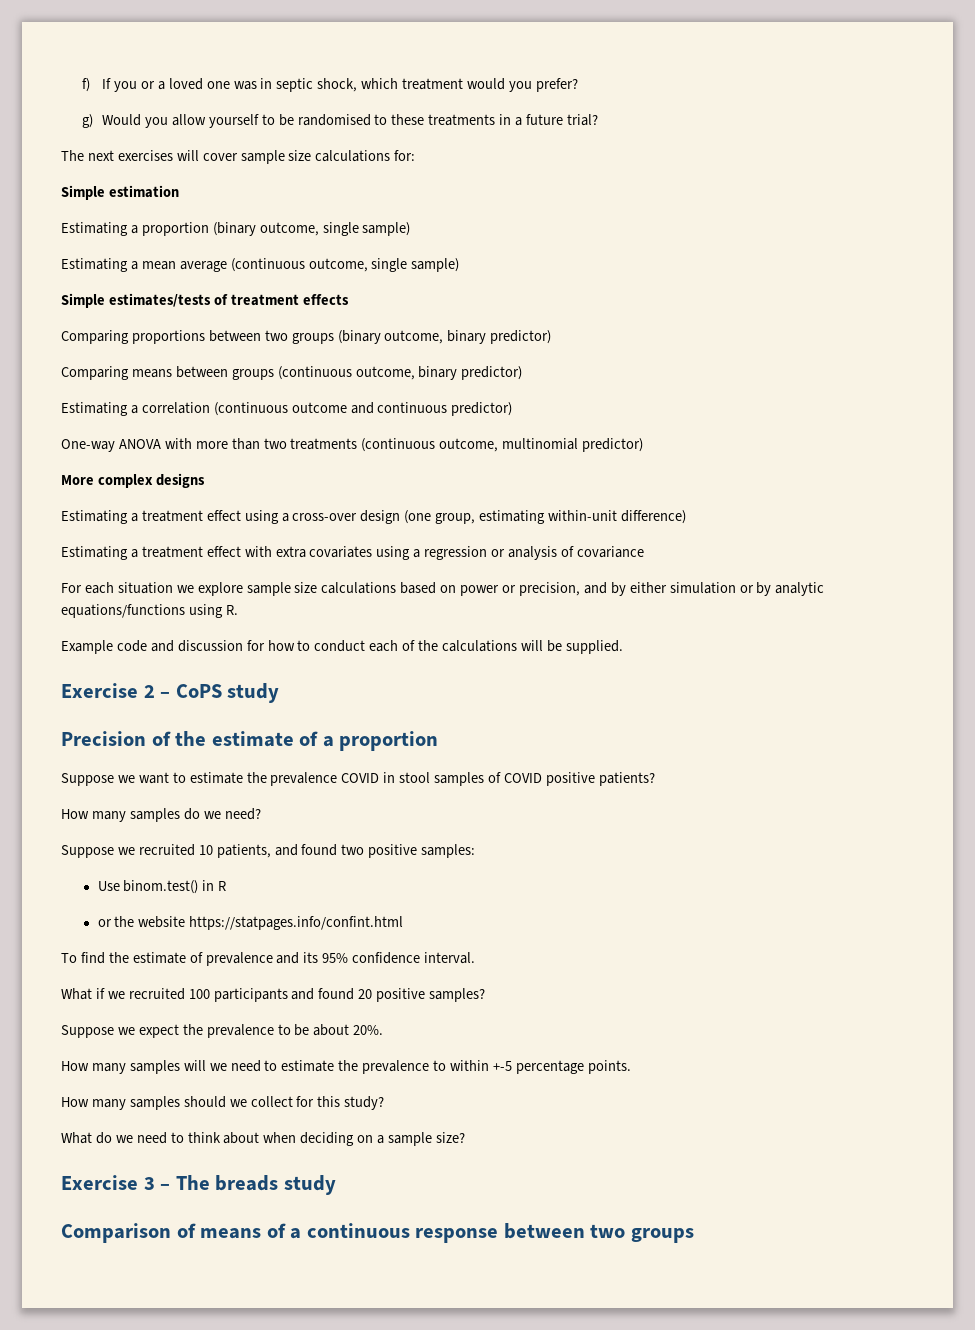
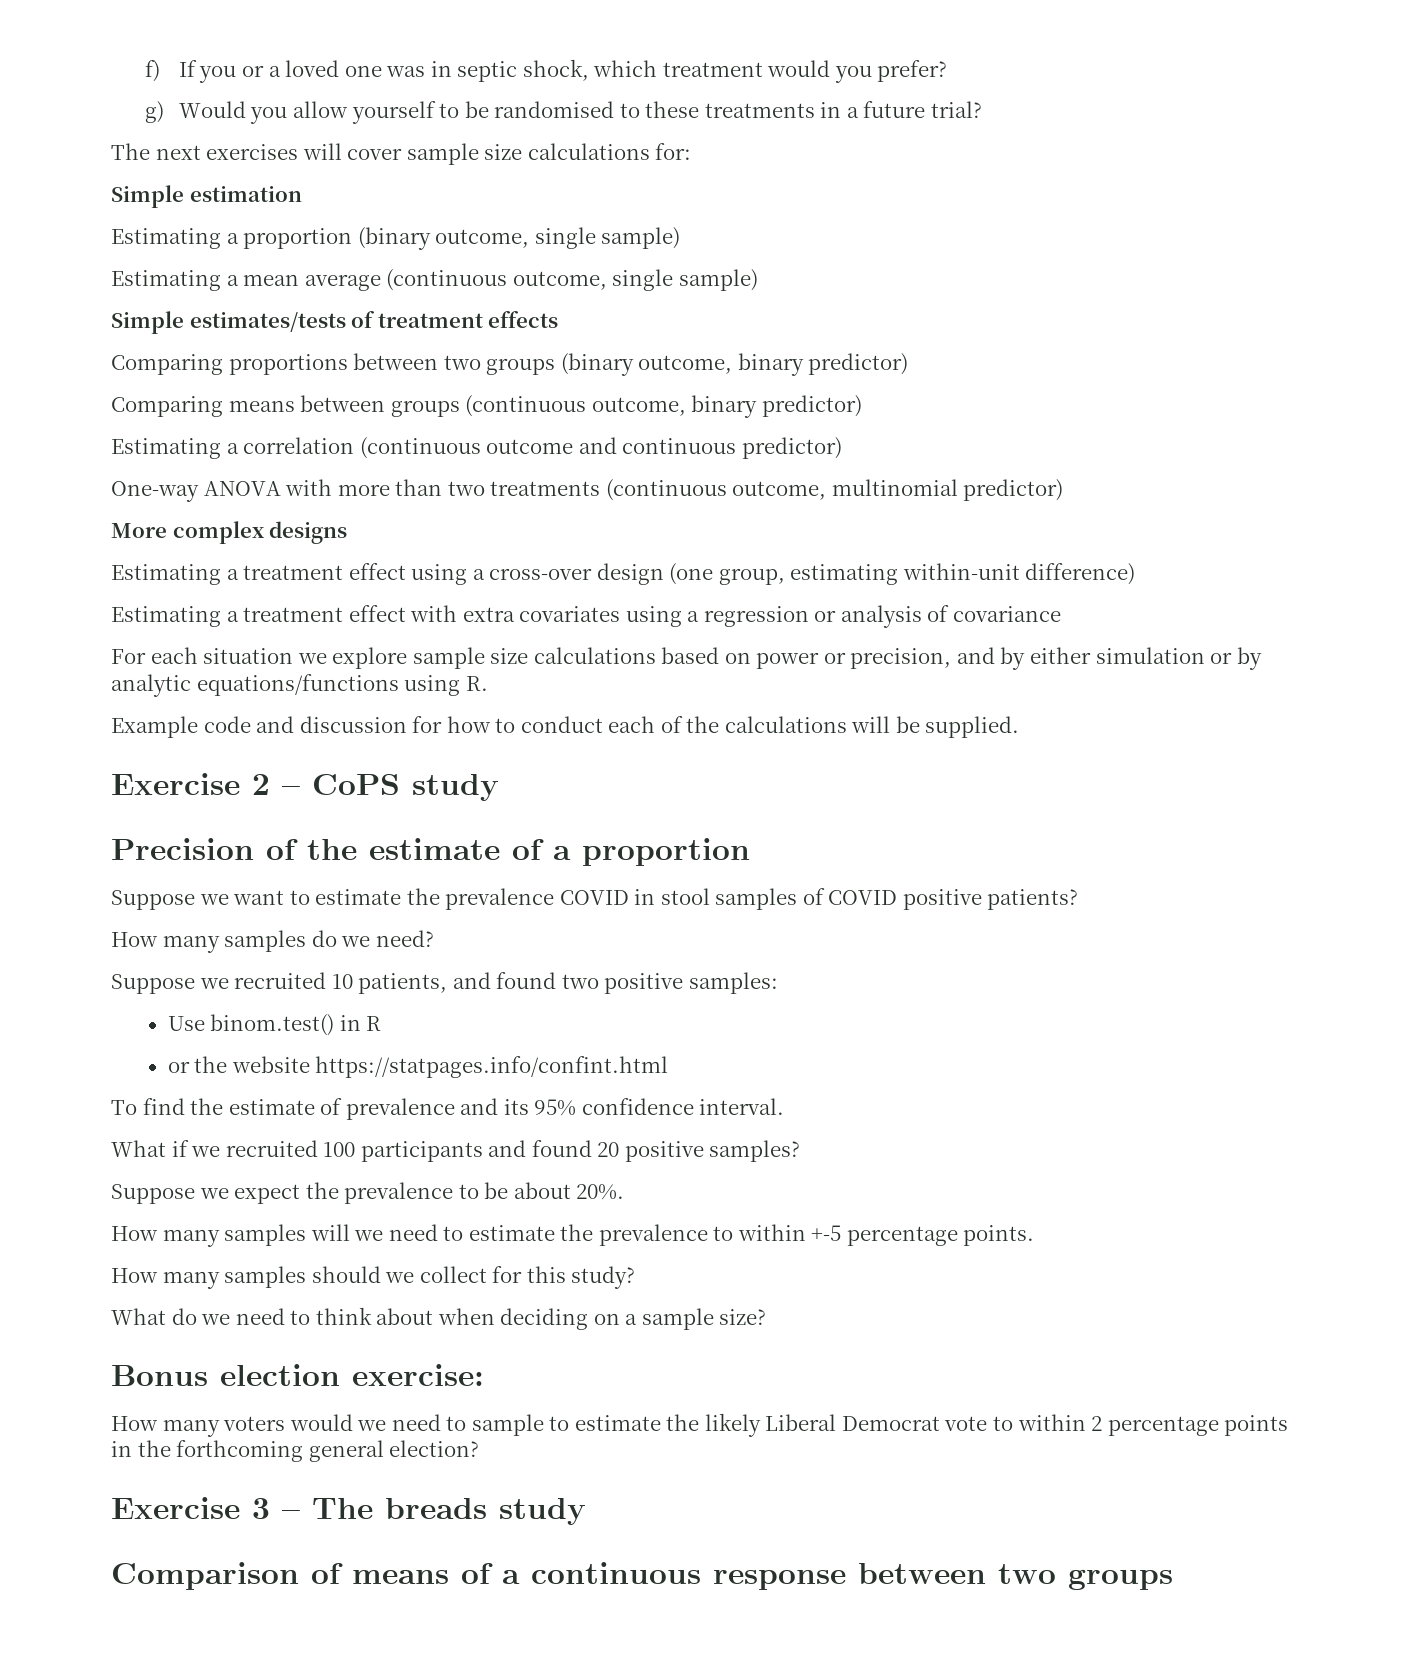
(465, 1137) none -> [111,1364,484,1386] [111,1413,1289,1437] [111,1440,480,1462] // Bonus election exercise: // How many voters would we need to sample to estimate the likely Liberal Democrat vote to within 2 percentage points in the forthcoming general election?

